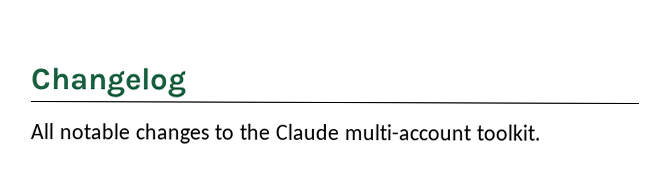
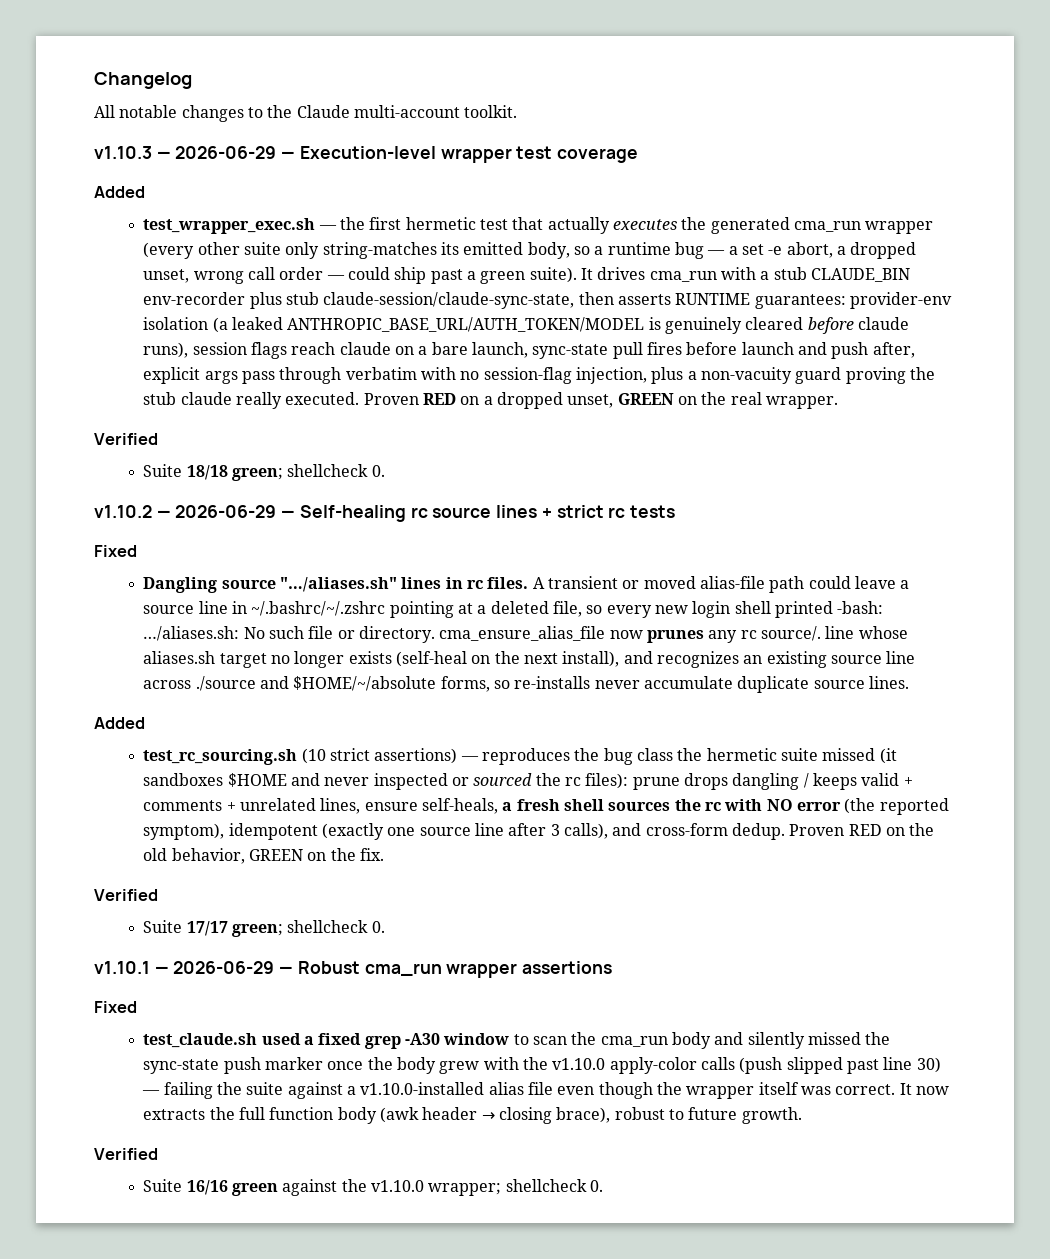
(541, 132) none -> [94,146,639,163] [94,186,145,198] [143,217,934,234] [143,242,917,259] [143,267,910,284] [143,292,952,309] [143,317,909,334] [143,342,915,359] [143,367,935,384] [143,392,838,409] [94,433,158,445] [143,464,385,481] [94,505,675,522] [94,545,137,557] [143,576,910,593] [143,601,884,618] [143,626,908,643] [143,651,916,668] [143,676,909,693] [94,717,145,729] [143,748,897,765] [143,773,913,790] [143,798,949,815] [143,823,935,840] [143,848,385,864] [94,889,158,901] [143,920,385,937] [94,961,613,978] [94,1001,137,1013] [143,1032,891,1049] [143,1057,941,1074] [142,1082,949,1099] [143,1107,802,1124] [94,1148,158,1160] [143,1179,603,1196] // v1.10.3 — 2026-06-29 — Execution-level wrapper test coverage // Added // test_wrapper_exec.sh — the first hermetic test that actually executes the generated cma_run wrapper (every other suite only string-matches its emitted body, so a runtime bug — a set -e abort, a dropped unset, wrong call order — could ship past a green suite). It drives cma_run with a stub CLAUDE_BIN env-recorder plus stub claude-session/claude-sync-state, then asserts RUNTIME guarantees: provider-env isolation (a leaked ANTHROPIC_BASE_URL/AUTH_TOKEN/MODEL is genuinely cleared before claude runs), session flags reach claude on a bare launch, sync-state pull fires before launch and push after, explicit args pass through verbatim with no session-flag injection, plus a non-vacuity guard proving the stub claude really executed. Proven RED on a dropped unset, GREEN on the real wrapper. // Verified // Suite 18/18 green; shellcheck 0. // v1.10.2 — 2026-06-29 — Self-healing rc source lines + strict rc tests // Fixed // Dangling source "…/aliases.sh" lines in rc files. A transient or moved alias-file path could leave a source line in ~/.bashrc/~/.zshrc pointing at a deleted file, so every new login shell printed -bash: …/aliases.sh: No such file or directory. cma_ensure_alias_file now prunes any rc source/. line whose aliases.sh target no longer exists (self-heal on the next install), and recognizes an existing source line across ./source and $HOME/~/absolute forms, so re-installs never accumulate duplicate source lines. // Added // test_rc_sourcing.sh (10 strict assertions) — reproduces the bug class the hermetic suite missed (it sandboxes $HOME and never inspected or sourced the rc files): prune drops dangling / keeps valid + comments + unrelated lines, ensure self-heals, a fresh shell sources the rc with NO error (the reported symptom), idempotent (exactly one source line after 3 calls), and cross-form dedup. Proven RED on the old behavior, GREEN on the fix. // Verified // Suite 17/17 green; shellcheck 0. // v1.10.1 — 2026-06-29 — Robust cma_run wrapper assertions // Fixed // test_claude.sh used a fixed grep -A30 window to scan the cma_run body and silently missed the sync-state push marker once the body grew with the v1.10.0 apply-color calls (push slipped past line 30) — failing the suite against a v1.10.0-installed alias file even though the wrapper itself was correct. It now extracts the full function body (awk header → closing brace), robust to future growth. // Verified // Suite 16/16 green against the v1.10.0 wrapper; shellcheck 0.

